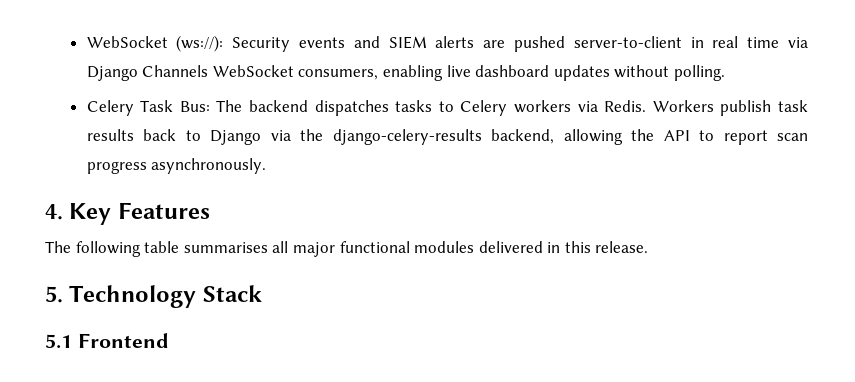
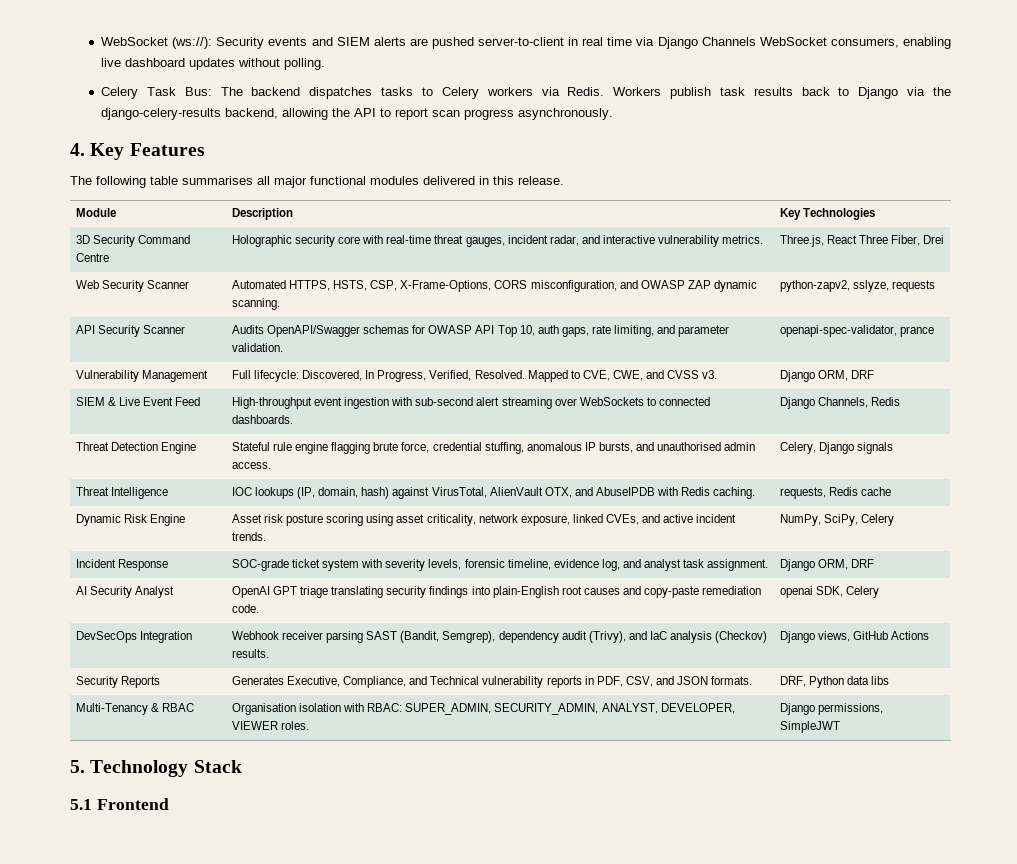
(649, 247) none -> [75,208,116,217] [231,208,293,220] [779,208,876,220] [75,235,191,247] [75,253,109,262] [231,235,764,247] [779,235,945,247] [75,280,190,292] [231,280,757,292] [231,298,280,310] [779,280,936,292] [75,325,186,337] [231,325,730,337] [231,343,283,352] [779,325,935,337] [75,370,209,382] [231,370,718,382] [779,370,875,382] [75,397,201,406] [231,397,710,409] [231,415,293,424] [779,397,901,409] [75,442,197,454] [231,442,756,454] [231,462,271,469] [779,442,894,454] [75,487,169,499] [231,487,756,499] [779,487,892,499] [75,514,186,526] [231,514,737,526] [231,532,266,541] [779,514,895,526] [75,559,169,571] [231,559,769,571] [779,559,875,571] [75,586,175,598] [231,586,762,598] [231,604,259,613] [779,586,880,598] [75,631,193,643] [231,631,768,643] [231,649,269,658] [779,631,930,643] [75,676,161,688] [231,676,753,688] [779,676,890,688] [75,703,195,715] [231,703,735,715] [231,721,310,730] [779,703,884,715] [779,721,840,733] // Module | Description | Key Technologies // 3D Security Command Centre | Holographic security core with real-time threat gauges, incident radar, and interactive vulnerability metrics. | Three.js, React Three Fiber, Drei // Web Security Scanner | Automated HTTPS, HSTS, CSP, X-Frame-Options, CORS misconfiguration, and OWASP ZAP dynamic scanning. | python-zapv2, sslyze, requests // API Security Scanner | Audits OpenAPI/Swagger schemas for OWASP API Top 10, auth gaps, rate limiting, and parameter validation. | openapi-spec-validator, prance // Vulnerability Management | Full lifecycle: Discovered, In Progress, Verified, Resolved. Mapped to CVE, CWE, and CVSS v3. | Django ORM, DRF // SIEM & Live Event Feed | High-throughput event ingestion with sub-second alert streaming over WebSockets to connected dashboards. | Django Channels, Redis // Threat Detection Engine | Stateful rule engine flagging brute force, credential stuffing, anomalous IP bursts, and unauthorised admin access. | Celery, Django signals // Threat Intelligence | IOC lookups (IP, domain, hash) against VirusTotal, AlienVault OTX, and AbuseIPDB with Redis caching. | requests, Redis cache // Dynamic Risk Engine | Asset risk posture scoring using asset criticality, network exposure, linked CVEs, and active incident trends. | NumPy, SciPy, Celery // Incident Response | SOC-grade ticket system with severity levels, forensic timeline, evidence log, and analyst task assignment. | Django ORM, DRF // AI Security Analyst | OpenAI GPT triage translating security findings into plain-English root causes and copy-paste remediation code. | openai SDK, Celery // DevSecOps Integration | Webhook receiver parsing SAST (Bandit, Semgrep), dependency audit (Trivy), and IaC analysis (Checkov) results. | Django views, GitHub Actions // Security Reports | Generates Executive, Compliance, and Technical vulnerability reports in PDF, CSV, and JSON formats. | DRF, Python data libs // Multi-Tenancy & RBAC | Organisation isolation with RBAC: SUPER_ADMIN, SECURITY_ADMIN, ANALYST, DEVELOPER, VIEWER roles. | Django permissions, SimpleJWT

